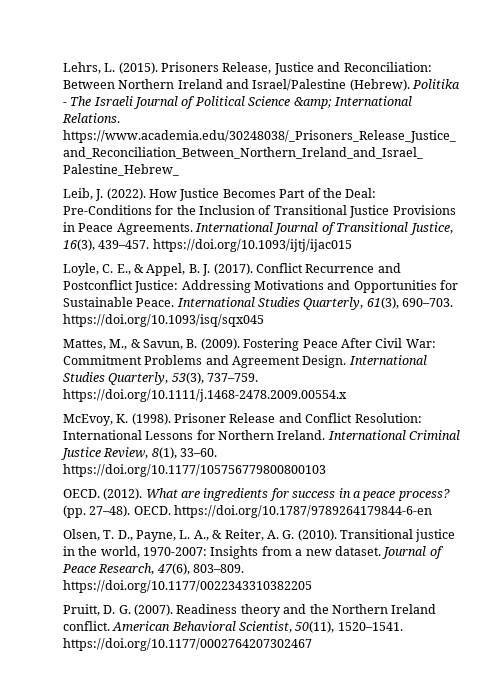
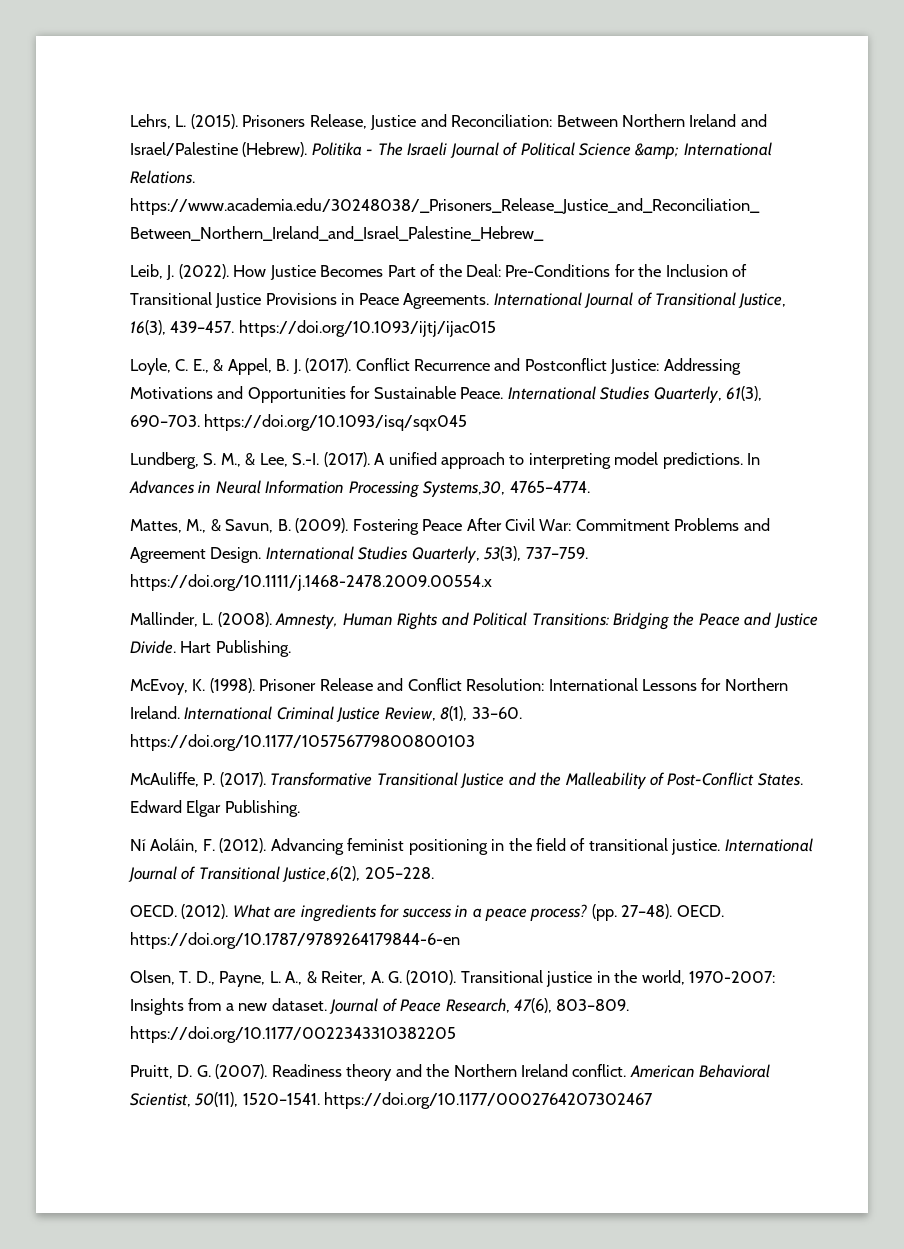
(264, 320) none -> [129,452,761,469] [128,480,590,498] // Lundberg, S. M., & Lee, S.-I. (2017). A unified approach to interpreting model predictions. In Advances in Neural Information Processing Systems,30, 4765–4774.
(347, 395) none -> [129,612,818,630] [129,640,291,657] // Mallinder, L. (2008). Amnesty, Human Rights and Political Transitions: Bridging the Peace and Justice Divide. Hart Publishing.
(326, 470) none -> [129,772,803,789] [129,800,300,817] [129,838,813,855] [127,866,434,882] // McAuliffe, P. (2017). Transformative Transitional Justice and the Malleability of Post-Conflict States. Edward Elgar Publishing. // Ní Aoláin, F. (2012). Advancing feminist positioning in the field of transitional justice. International Journal of Transitional Justice,6(2), 205–228.

